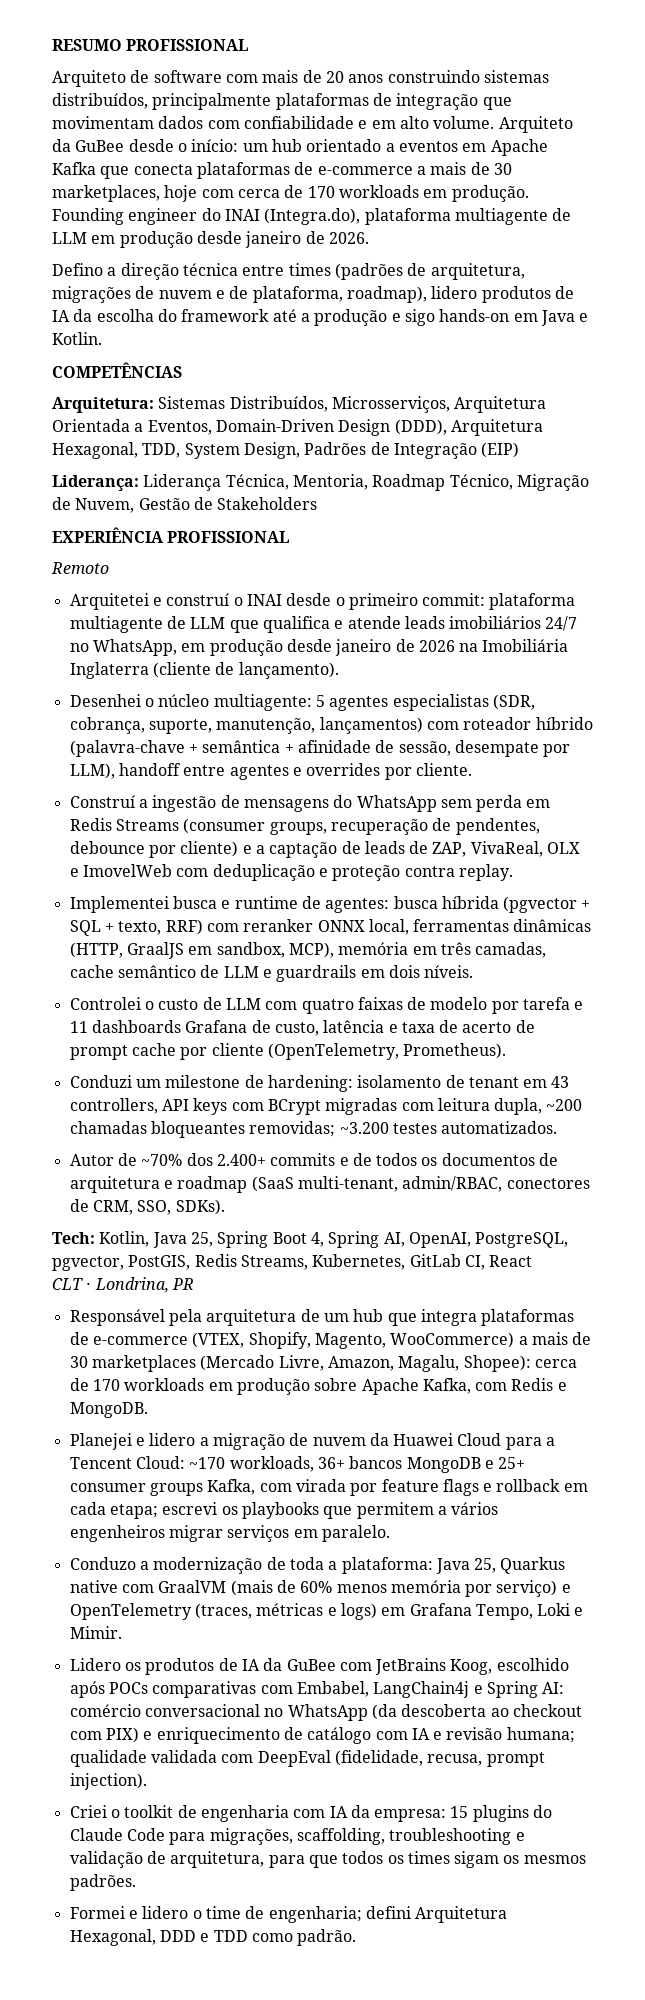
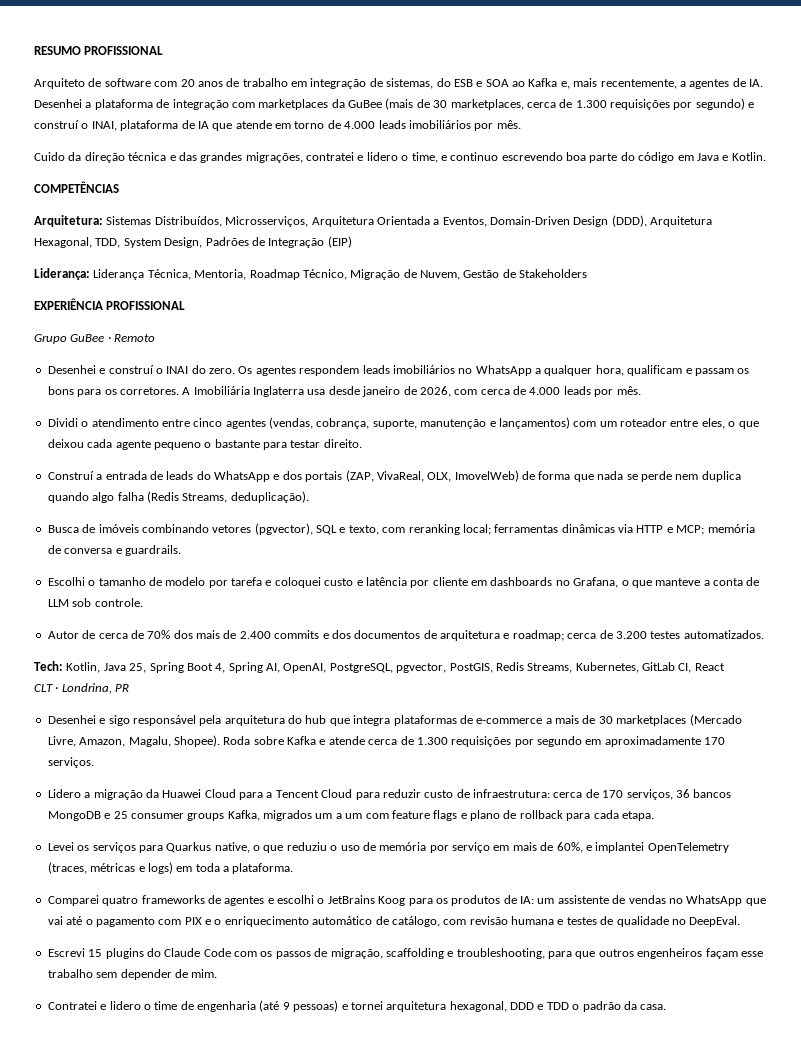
[262,70,549,83] [52,93,512,110] [52,116,573,133] [52,139,548,156] [52,162,512,179] [52,185,529,202] [52,208,572,225] [52,231,369,248] [52,263,525,280] [52,286,574,303] [52,309,510,326] mais de 20 anos construindo sistemas distribuídos, principalmente plataformas de integração que movimentam dados com confiabilidade e em alto volume. Arquiteto da GuBee desde o início: um hub orientado a eventos em Apache Kafka que conecta plataformas de e-commerce a mais de 30 marketplaces, hoje com cerca de 170 workloads em produção. Founding engineer do INAI (Integra.do), plataforma multiagente de LLM em produção desde janeiro de 2026. // Defino a direção técnica entre times (padrões de arquitetura, migrações de nuvem e de plataforma, roadmap), lidero produtos de IA da escolha do framework até a produção e sigo hands-on -> [180,78,763,89] [34,98,755,110] [34,120,521,131] [34,152,675,163] 20 anos de trabalho em integração de sistemas, do ESB e SOA ao Kafka e, mais recentemente, a agentes de IA. Desenhei a plataforma de integração com marketplaces da GuBee (mais de 30 marketplaces, cerca de 1.300 requisições por segundo) e construí o INAI, plataforma de IA que atende em torno de 4.000 leads imobiliários por mês. // Cuido da direção técnica e das grandes migrações, contratei e lidero o time, e continuo escrevendo boa parte do código
(290, 537) none -> [34,334,111,344] Grupo GuBee ·
[69,593,149,610] Arquitetei -> [47,365,96,374] Desenhei
[286,593,576,610] [69,616,578,633] [69,639,569,656] [69,662,339,679] [69,694,535,711] [69,717,593,734] [69,740,571,757] [69,763,472,780] [69,795,551,812] [69,818,540,835] [69,841,581,858] [69,864,513,881] [69,896,591,913] [69,919,592,936] [69,942,547,959] [69,965,474,982] [69,997,403,1014] desde o primeiro commit: plataforma multiagente de LLM que qualifica e atende leads imobiliários 24/7 no WhatsApp, em produção desde janeiro de 2026 na Imobiliária Inglaterra (cliente de lançamento). // Desenhei o núcleo multiagente: 5 agentes especialistas (SDR, cobrança, suporte, manutenção, lançamentos) com roteador híbrido (palavra-chave + semântica + afinidade de sessão, desempate por LLM), handoff entre agentes e overrides por cliente. // Construí a ingestão de mensagens do WhatsApp sem perda em Redis Streams (consumer groups, recuperação de pendentes, debounce por cliente) e a captação de leads de ZAP, VivaReal, OLX e ImovelWeb com deduplicação e proteção contra replay. // Implementei busca e runtime de agentes: busca híbrida (pgvector + SQL + texto, RRF) com reranker ONNX local, ferramentas dinâmicas (HTTP, GraalJS em sandbox, MCP), memória em três camadas, cache semântico de LLM e guardrails em dois níveis. // Controlei o custo de LLM com quatro faixas -> [191,365,750,376] [47,386,641,397] [47,417,759,429] [47,439,362,450] [47,470,741,482] [47,491,309,503] [47,523,755,535] [47,545,181,556] [47,577,146,586] do zero. Os agentes respondem leads imobiliários no WhatsApp a qualquer hora, qualificam e passam os bons para os corretores. A Imobiliária Inglaterra usa desde janeiro de 2026, com cerca de 4.000 leads por mês. // Dividi o atendimento entre cinco agentes (vendas, cobrança, suporte, manutenção e lançamentos) com um roteador entre eles, o que deixou cada agente pequeno o bastante para testar direito. // Construí a entrada de leads do WhatsApp e dos portais (ZAP, VivaReal, OLX, ImovelWeb) de forma que nada se perde nem duplica quando algo falha (Redis Streams, deduplicação). // Busca de imóveis combinando vetores (pgvector), SQL e texto, com reranking local; ferramentas dinâmicas via HTTP e MCP; memória de conversa e guardrails. // Escolhi o tamanho
[69,1020,535,1036] [69,1043,507,1060] [69,1075,570,1092] [69,1098,583,1115] [69,1121,558,1138] [69,1153,559,1166] [69,1176,590,1193] [69,1199,225,1215] 11 dashboards Grafana de custo, latência e taxa de acerto de prompt cache por cliente (OpenTelemetry, Prometheus). // Conduzi um milestone de hardening: isolamento de tenant em 43 controllers, API keys com BCrypt migradas com leitura dupla, ~200 chamadas bloqueantes removidas; ~3.200 testes automatizados. // Autor de ~70% dos 2.400+ commits e de todos os documentos de arquitetura e roadmap (SaaS multi-tenant, admin/RBAC, conectores de CRM, SSO, SDKs). -> [274,577,760,588] [47,598,143,607] [47,630,764,641] coloquei custo e latência por cliente em dashboards no Grafana, o que manteve a conta de LLM sob controle. // Autor de cerca de 70% dos mais de 2.400 commits e dos documentos de arquitetura e roadmap; cerca de 3.200 testes automatizados.
[69,1309,349,1326] Responsável pela arquitetura de um -> [47,715,302,726] Desenhei e sigo responsável pela arquitetura do
[192,1332,515,1349] (VTEX, Shopify, Magento, WooCommerce) -> (543, 721) none
[463,1355,577,1372] [69,1378,567,1395] [69,1402,148,1418] [69,1433,366,1450] Shopee): cerca de 170 workloads em produção sobre Apache Kafka, com Redis e MongoDB. // Planejei e lidero a migração de nuvem -> [173,735,726,747] [47,757,94,768] [47,789,143,800] Shopee). Roda sobre Kafka e atende cerca de 1.300 requisições por segundo em aproximadamente 170 serviços. // Lidero a migração
[135,1456,345,1472] Cloud: ~170 workloads, 36+ -> [321,789,690,800] Cloud para reduzir custo de infraestrutura: cerca de 170 serviços, 36
[498,1457,526,1469] 25+ -> [113,811,128,819] 25
[259,1479,588,1496] [69,1502,499,1519] [69,1525,390,1542] [69,1557,566,1574] [69,1580,571,1597] com virada por feature flags e rollback em cada etapa; escrevi os playbooks que permitem a vários engenheiros migrar serviços em paralelo. // Conduzo a modernização de toda a plataforma: Java 25, Quarkus native com GraalVM (mais de 60% menos memória por serviço) e -> [263,810,654,821] [47,842,645,853] migrados um a um com feature flags e plano de rollback para cada etapa. // Levei os serviços para Quarkus native, o que reduziu o uso de memória por serviço em mais de 60%, e implantei
[409,1603,584,1620] [69,1626,122,1639] [69,1658,569,1675] [69,1681,565,1698] [69,1704,582,1721] [69,1727,575,1744] [69,1750,545,1767] [69,1773,147,1790] [69,1805,447,1822] Grafana Tempo, Loki e Mimir. // Lidero os produtos de IA da GuBee com JetBrains Koog, escolhido após POCs comparativas com Embabel, LangChain4j e Spring AI: comércio conversacional no WhatsApp (da descoberta ao checkout com PIX) e enriquecimento de catálogo com IA e revisão humana; qualidade validada com DeepEval (fidelidade, recusa, prompt injection). // Criei o toolkit de engenharia com IA da empresa: -> [195,863,294,874] [47,895,766,906] [47,916,741,927] [47,948,85,957] toda a plataforma. // Comparei quatro frameworks de agentes e escolhi o JetBrains Koog para os produtos de IA: um assistente de vendas no WhatsApp que vai até o pagamento com PIX e o enriquecimento automático de catálogo, com revisão humana e testes de qualidade no DeepEval. // Escrevi
[169,1828,525,1845] [69,1851,586,1868] [69,1874,136,1891] [69,1906,125,1919] para migrações, scaffolding, troubleshooting e validação de arquitetura, para que todos os times sigam os mesmos padrões. // Formei -> [234,948,763,959] [47,969,218,980] [47,1001,97,1010] com os passos de migração, scaffolding e troubleshooting, para que outros engenheiros façam esse trabalho sem depender de mim. // Contratei
[268,1906,508,1923] [69,1929,357,1946] engenharia; defini Arquitetura Hexagonal, DDD e TDD como padrão. -> [197,1000,667,1012] engenharia (até 9 pessoas) e tornei arquitetura hexagonal, DDD e TDD o padrão da casa.

